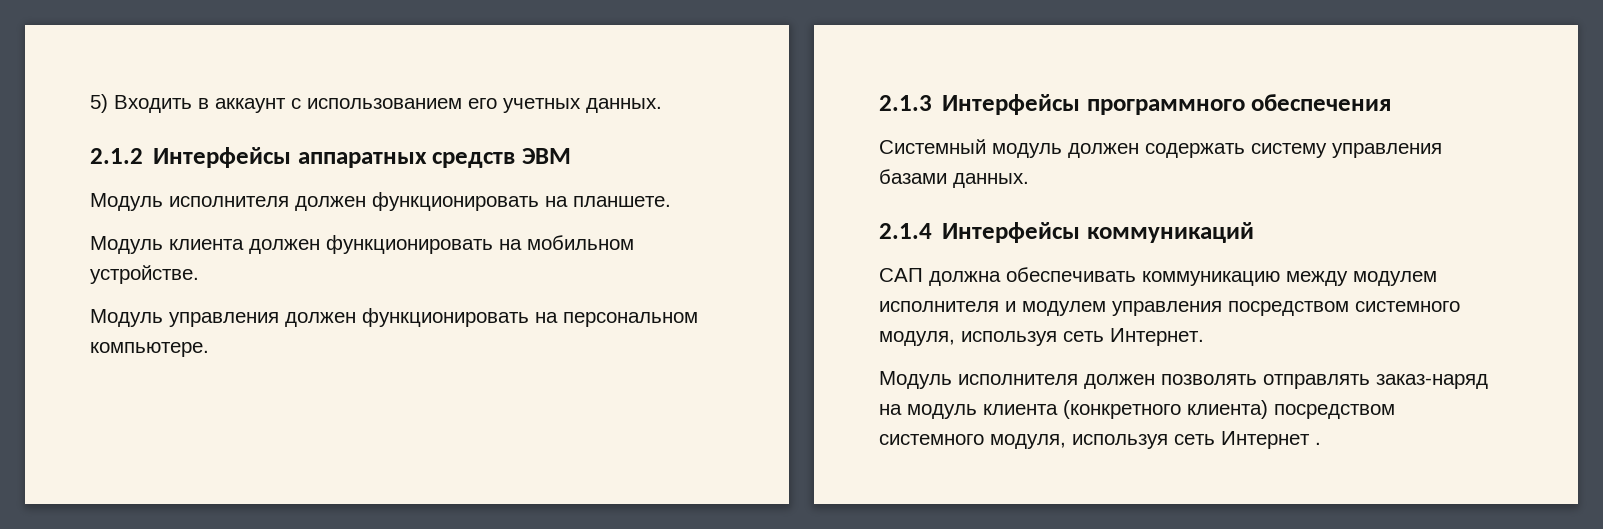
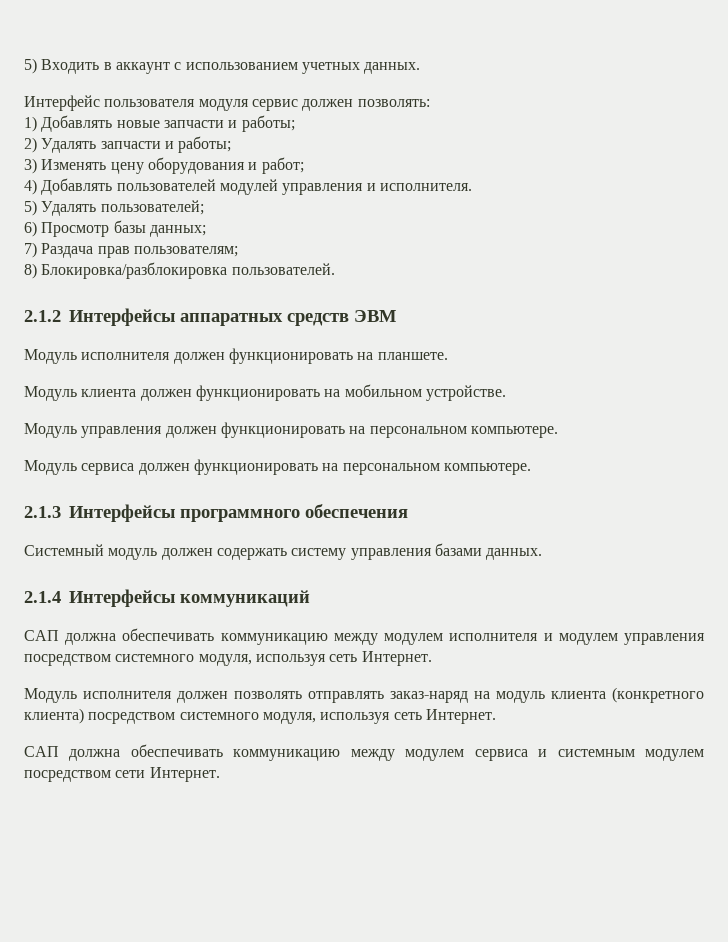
[468,98,497,109] его -> (298, 66) none
(662, 105) none -> [24,95,430,111] [24,115,295,132] [24,136,232,153] [24,157,304,174] [24,178,472,195] [24,200,204,216] [24,220,206,237] [24,242,238,258] [24,262,335,279] // Интерфейс пользователя модуля сервис должен позволять: // 1) Добавлять новые запчасти и работы; // 2) Удалять запчасти и работы; // 3) Изменять цену оборудования и работ; // 4) Добавлять пользователей модулей управления и исполнителя. // 5) Удалять пользователей; // 6) Просмотр базы данных; // 7) Раздача прав пользователям; // 8) Блокировка/разблокировка пользователей.
(209, 349) none -> [24,459,531,475] // Модуль сервиса должен функционировать на персональном компьютере.
[1221,431,1321,449] Интернет . -> [425,709,496,724] [24,744,705,761] [24,767,220,782] Интернет. // САП должна обеспечивать коммуникацию между модулем сервиса и системным модулем посредством сети Интернет.

